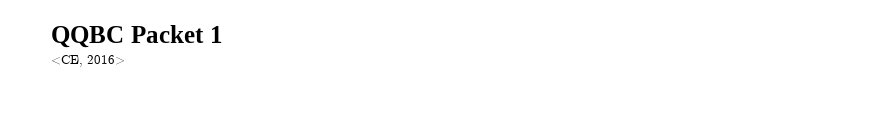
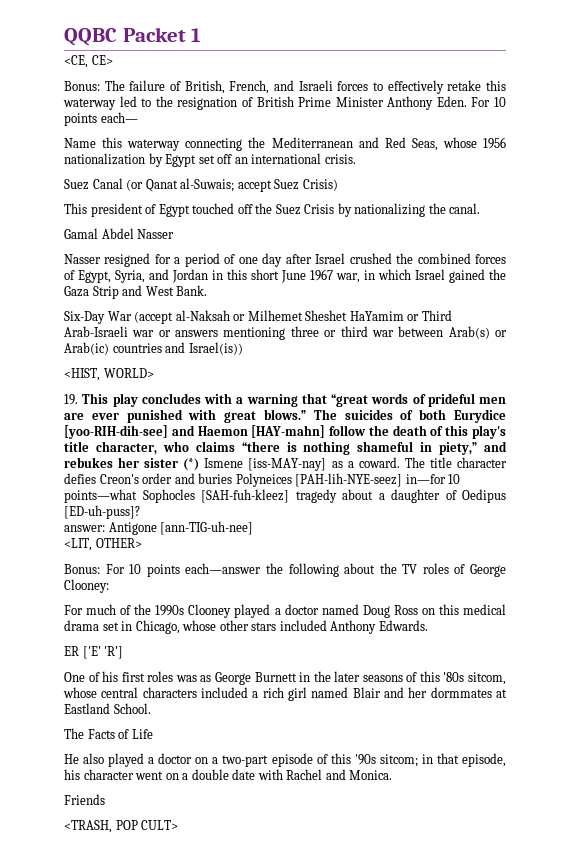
[87,55,125,65] 2016> -> [91,55,113,65] [64,80,507,94] [63,96,506,110] [64,112,138,126] [64,137,507,151] [64,153,356,167] [64,178,338,192] [64,203,481,217] [64,228,175,239] [64,253,506,267] [64,269,506,283] [64,285,208,299] [64,310,452,324] [64,326,508,340] [64,342,243,355] [64,368,154,381] [64,393,506,407] [64,409,507,423] [64,425,506,439] [64,441,507,455] [64,457,507,471] [64,473,461,487] [64,489,506,503] [64,505,140,519] [64,521,254,535] [64,538,142,551] [64,563,506,577] [64,579,109,593] [64,604,506,618] [64,620,428,634] [64,646,124,659] [64,671,506,685] [63,687,507,701] [64,703,151,714] [64,728,153,739] [64,753,506,767] [64,769,393,780] [64,794,105,805] [64,820,179,833] CE> // Bonus: The failure of British, French, and Israeli forces to effectively retake this waterway led to the resignation of British Prime Minister Anthony Eden. For 10 points each— // Name this waterway connecting the Mediterranean and Red Seas, whose 1956 nationalization by Egypt set off an international crisis. // Suez Canal (or Qanat al-Suwais; accept Suez Crisis) // This president of Egypt touched off the Suez Crisis by nationalizing the canal. // Gamal Abdel Nasser // Nasser resigned for a period of one day after Israel crushed the combined forces of Egypt, Syria, and Jordan in this short June 1967 war, in which Israel gained the Gaza Strip and West Bank. // Six-Day War (accept al-Naksah or Milhemet Sheshet HaYamim or Third Arab-Israeli war or answers mentioning three or third war between Arab(s) or Arab(ic) countries and Israel(is)) // <HIST, WORLD> // 19. This play concludes with a warning that “great words of prideful men are ever punished with great blows.” The suicides of both Eurydice [yoo-RIH-dih-see] and Haemon [HAY-mahn] follow the death of this play's title character, who claims “there is nothing shameful in piety,” and rebukes her sister (*) Ismene [iss-MAY-nay] as a coward. The title character defies Creon's order and buries Polyneices [PAH-lih-NYE-seez] in—for 10 points—what Sophocles [SAH-fuh-kleez] tragedy about a daughter of Oedipus [ED-uh-puss]? // answer: Antigone [ann-TIG-uh-nee] // <LIT, OTHER> // Bonus: For 10 points each—answer the following about the TV roles of George Clooney: // For much of the 1990s Clooney played a doctor named Doug Ross on this medical drama set in Chicago, whose other stars included Anthony Edwards. // ER ['E' 'R'] // One of his first roles was as George Burnett in the later seasons of this '80s sitcom, whose central characters included a rich girl named Blair and her dormmates at Eastland School. // The Facts of Life // He also played a doctor on a two-part episode of this '90s sitcom; in that episode, his character went on a double date with Rachel and Monica. // Friends // <TRASH, POP CULT>

